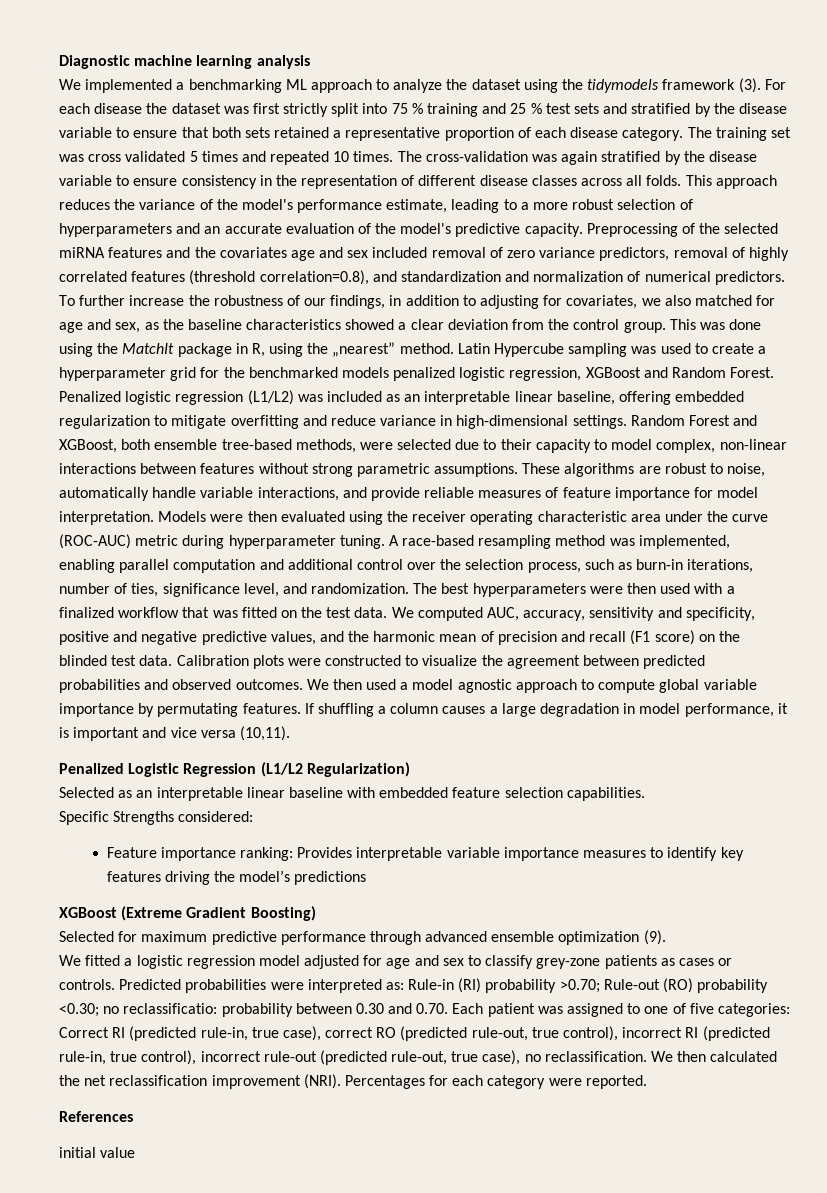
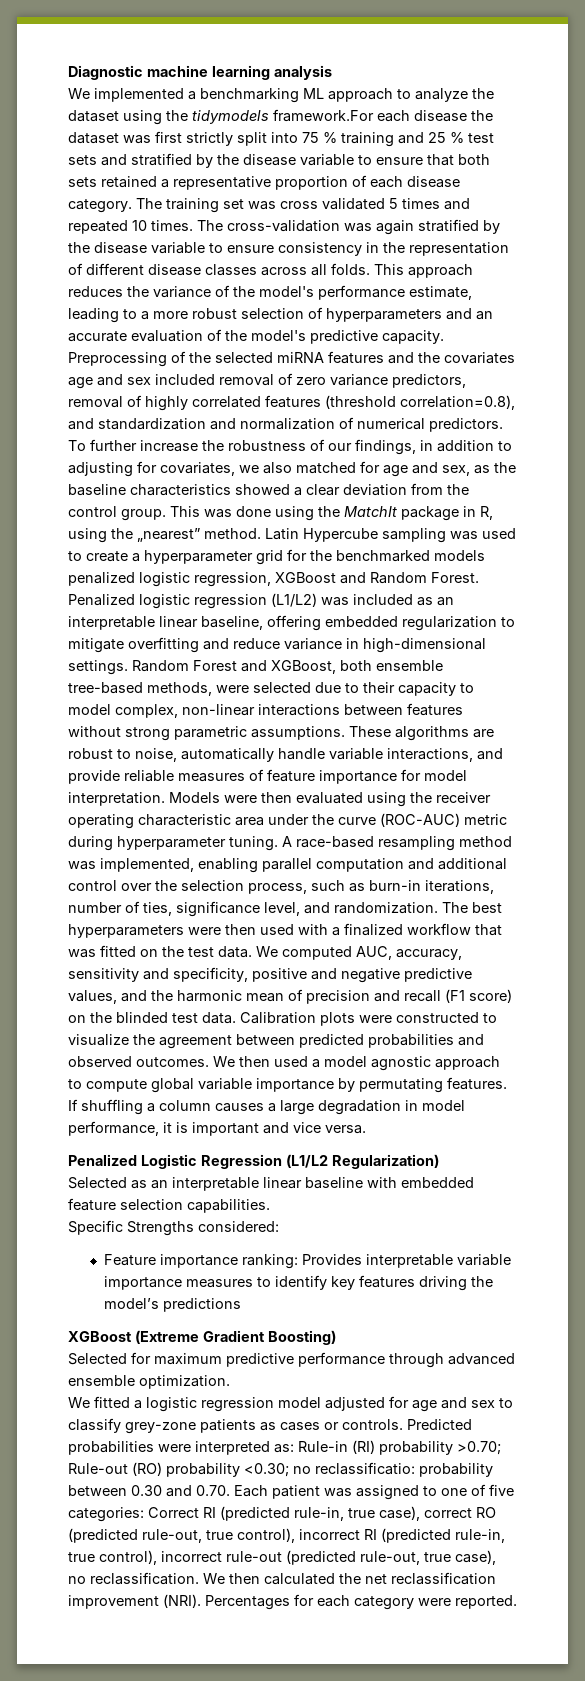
[662,78,786,93] framework (3). For -> [273,109,374,122] framework.For
[200,726,290,741] versa (10,11). -> [325,1125,366,1134] versa.
[558,930,666,945] optimization (9). -> [139,1375,230,1389] optimization.
[59,1111,133,1122] [59,1147,136,1158] // References // initial value -> (517, 1602) none

